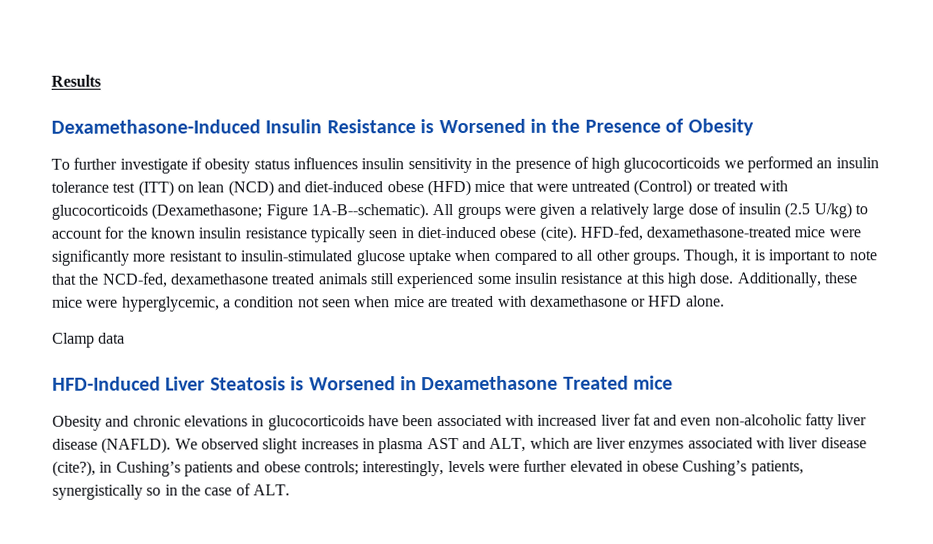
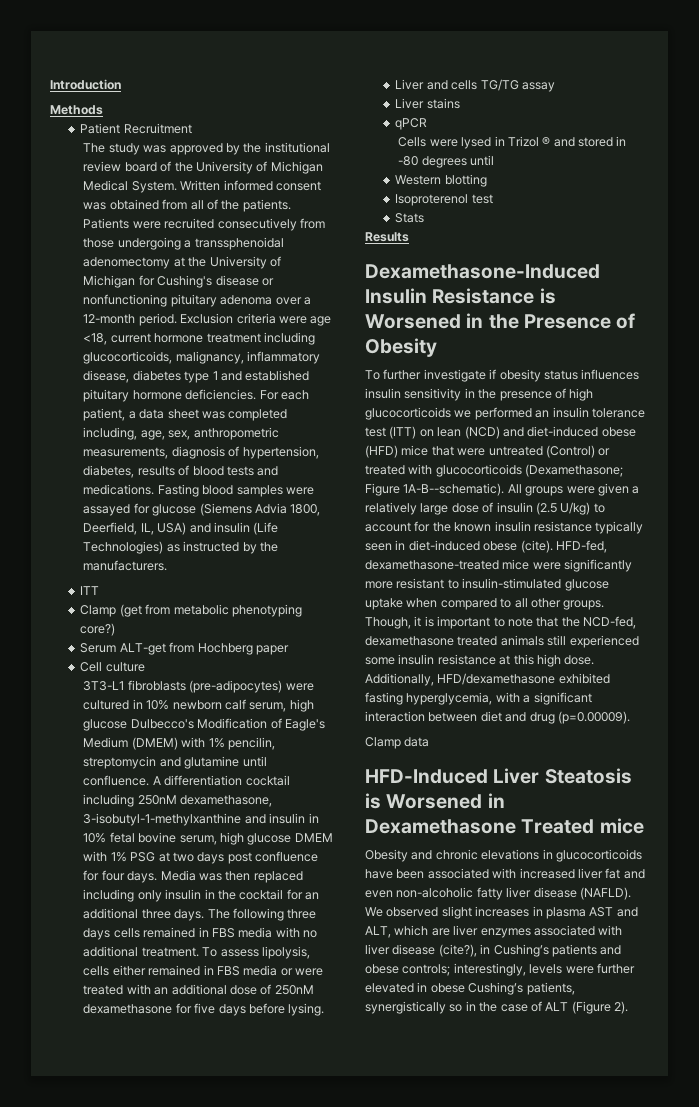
(51, 80) none -> [50,79,121,90] [50,105,103,115] [80,123,192,134] [83,142,330,155] [83,161,323,174] [83,180,321,193] [83,199,291,212] [83,218,325,231] [83,237,284,250] [83,256,281,269] [83,275,274,288] [83,294,311,307] [83,313,332,326] [83,332,315,345] [83,351,321,364] [83,370,310,383] [83,389,309,402] [83,408,288,421] [83,427,279,440] [83,446,319,459] [83,465,279,478] [83,484,314,497] [83,503,321,516] [83,522,279,535] [83,541,278,554] [83,560,168,571] [80,586,100,595] [80,604,302,617] [80,623,116,636] [80,642,289,655] [80,662,145,672] [83,680,314,693] [83,699,314,712] [83,718,325,731] [83,737,275,750] [83,756,267,769] [83,775,290,786] [83,794,273,807] [83,813,319,826] [83,832,333,845] [83,851,318,864] [83,870,303,883] [83,889,319,902] [83,908,317,921] [83,927,317,940] [83,946,310,959] [83,965,323,976] [83,984,314,995] [83,1003,325,1016] [395,79,555,92] [395,98,460,109] [395,118,428,130] [398,136,627,149] [398,155,495,168] [395,174,487,187] [395,194,493,206] [395,213,425,223] Introduction // Methods // Patient Recruitment // The study was approved by the institutional review board of the University of Michigan Medical System. Written informed consent was obtained from all of the patients. Patients were recruited consecutively from those undergoing a transsphenoidal adenomectomy at the University of Michigan for Cushing's disease or nonfunctioning pituitary adenoma over a 12-month period. Exclusion criteria were age <18, current hormone treatment including glucocorticoids, malignancy, inflammatory disease, diabetes type 1 and established pituitary hormone deficiencies. For each patient, a data sheet was completed including, age, sex, anthropometric measurements, diagnosis of hypertension, diabetes, results of blood tests and medications. Fasting blood samples were assayed for glucose (Siemens Advia 1800, Deerfield, IL, USA) and insulin (Life Technologies) as instructed by the manufacturers. // ITT // Clamp (get from metabolic phenotyping core?) // Serum ALT-get from Hochberg paper // Cell culture // 3T3-L1 fibroblasts (pre-adipocytes) were cultured in 10% newborn calf serum, high glucose Dulbecco's Modification of Eagle's Medium (DMEM) with 1% pencilin, streptomycin and glutamine until confluence. A differentiation cocktail including 250nM dexamethasone, 3-isobutyl-1-methylxanthine and insulin in 10% fetal bovine serum, high glucose DMEM with 1% PSG at two days post confluence for four days. Media was then replaced including only insulin in the cocktail for an additional three days. The following three days cells remained in FBS media with no additional treatment. To assess lipolysis, cells either remained in FBS media or were treated with an additional dose of 250nM dexamethasone for five days before lysing. // Liver and cells TG/TG assay // Liver stains // qPCR // Cells were lysed in Trizol ® and stored in -80 degrees until // Western blotting // Isoproterenol test // Stats //
[825,272,859,284] [52,295,725,312] these mice were hyperglycemic, a condition not seen when mice are treated with dexamethasone or HFD alone. -> [437,673,610,685] [365,692,592,705] [365,711,630,724] HFD/dexamethasone exhibited fasting hyperglycemia, with a significant interaction between diet and drug (p=0.00009).
[252,484,290,496] ALT. -> [545,1001,628,1014] ALT (Figure 2).

